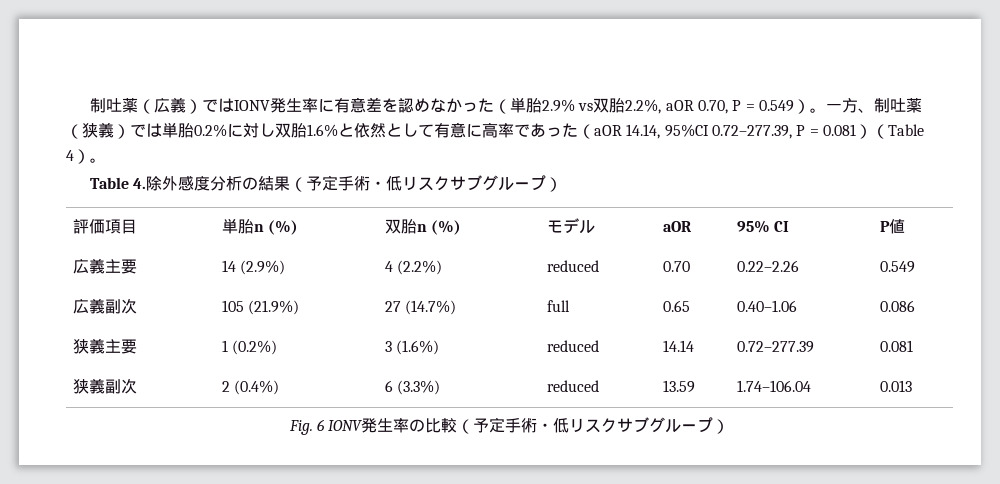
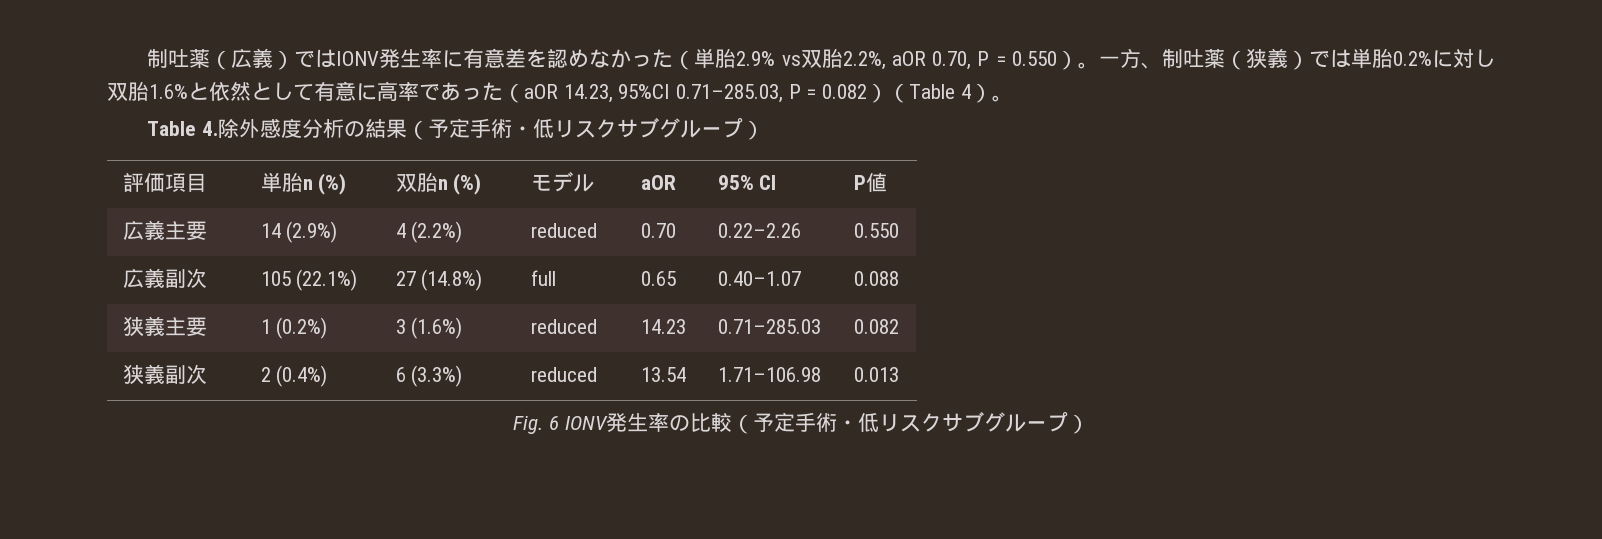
[759,100,795,112] 0.549 -> [1012,51,1057,66] 0.550
[626,124,856,139] 14.14, 95%CI 0.72–277.39, P = 0.081 -> [563,84,868,103] 14.23, 95%CI 0.71–285.03, P = 0.082
[879,261,915,273] 0.549 -> [853,223,899,238] 0.550
[248,300,300,315] (21.9%) -> [296,269,358,291] (22.1%)
[405,300,457,315] (14.7%) -> [421,269,483,291] (14.8%)
[736,300,797,312] [879,300,915,312] 0.40–1.06 | 0.086 -> [717,271,801,286] [853,271,899,286] 0.40–1.07 | 0.088
[662,340,694,352] [736,341,814,353] [879,340,913,352] 14.14 | 0.72–277.39 | 0.081 -> [640,319,686,334] [717,319,821,334] [853,319,899,334] 14.23 | 0.71–285.03 | 0.082
[662,380,695,393] [736,380,811,392] 13.59 | 1.74–106.04 -> [640,367,686,382] [717,367,821,382] 13.54 | 1.71–106.98

